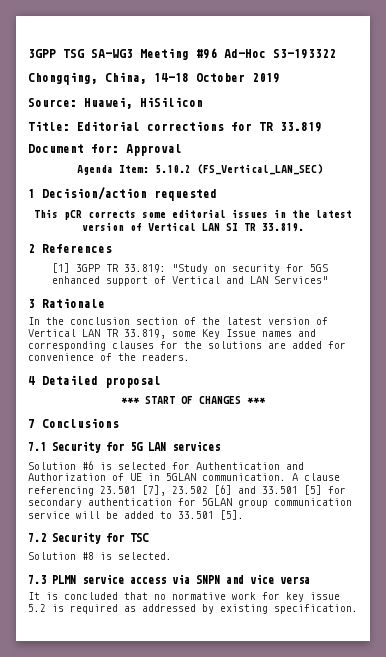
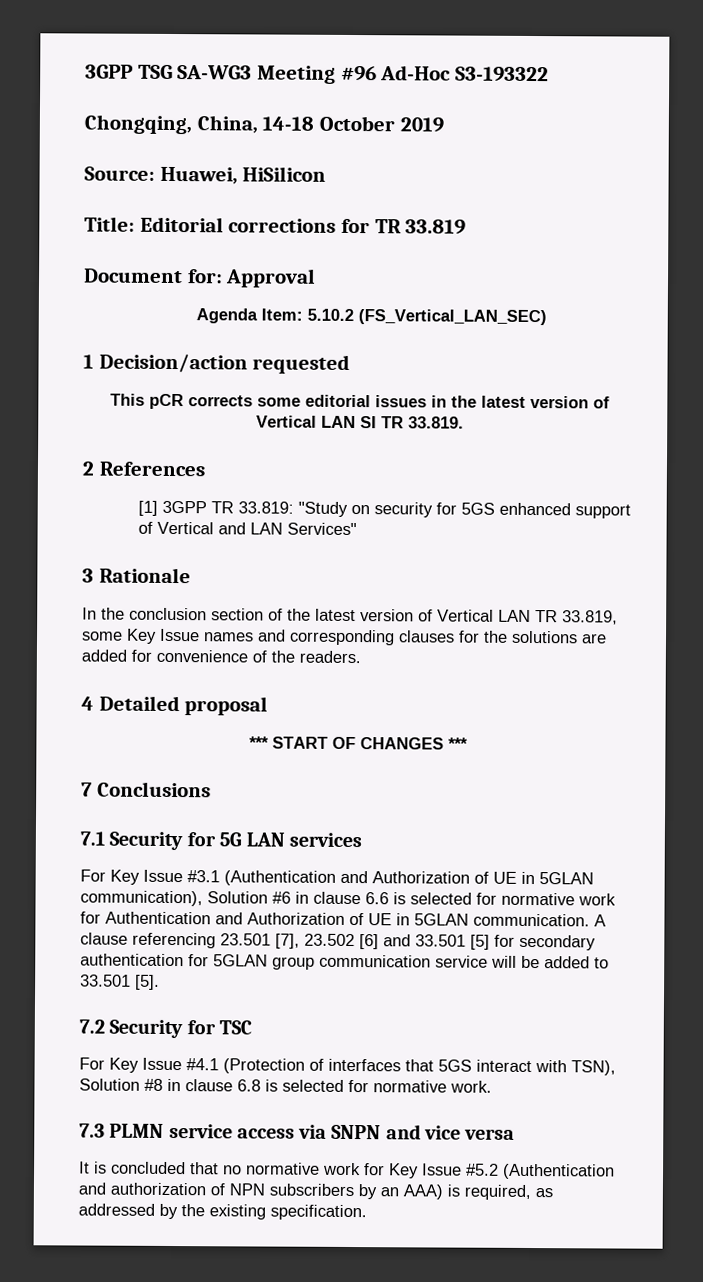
[28,461,166,470] Solution #6 is selected -> [80,869,594,886] [80,890,616,907] For Key Issue #3.1 (Authentication and Authorization of UE in 5GLAN communication), Solution #6 in clause 6.6 is selected for normative work
[28,552,172,560] Solution #8 is selected. -> [79,1057,616,1076] [79,1078,492,1093] For Key Issue #4.1 (Protection of interfaces that 5GS interact with TSN), Solution #8 in clause 6.8 is selected for normative work.
[286,592,340,602] [28,604,118,614] key issue 5.2 is required -> [389,1163,615,1180] [78,1182,531,1201] Key Issue #5.2 (Authentication and authorization of NPN subscribers by an AAA) is required,
(214, 609) none -> [181,1204,205,1217] the

